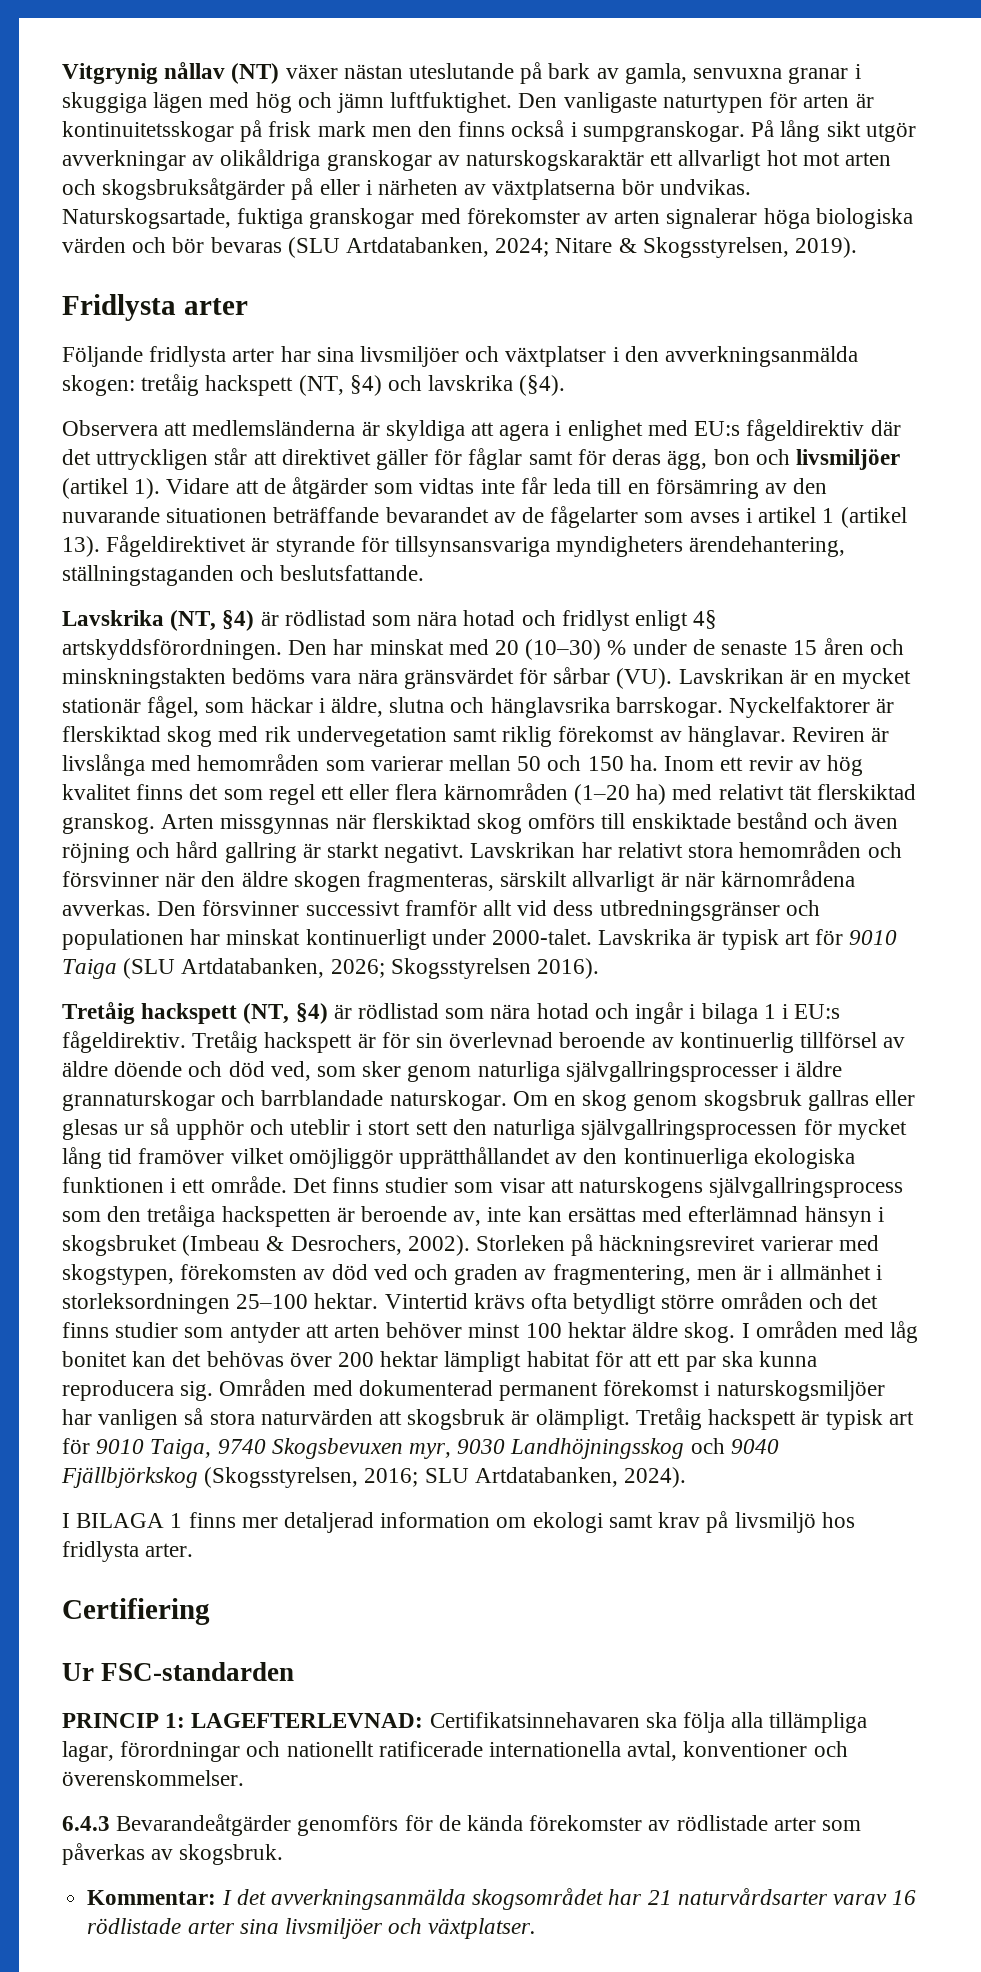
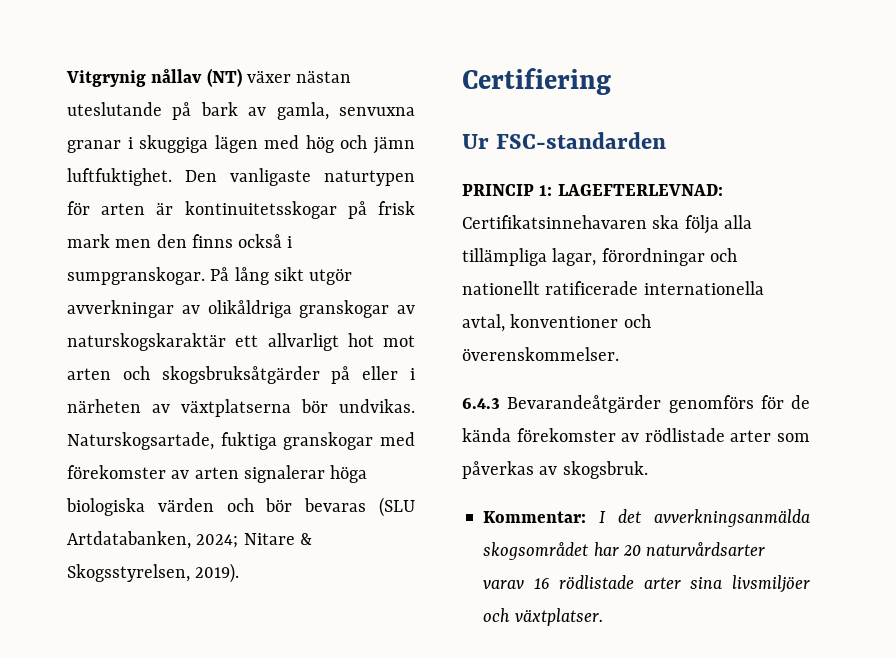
[62,294,248,321] [62,346,859,367] [62,374,566,396] [62,419,901,441] [62,448,900,470] [62,477,828,499] [62,506,907,528] [62,535,846,557] [62,565,425,586] [62,610,718,631] [62,638,904,660] [62,667,912,689] [62,696,895,718] [62,726,890,747] [62,754,863,776] [62,783,916,805] [62,812,899,834] [62,841,902,863] [62,870,856,892] [62,900,820,921] [62,929,898,950] [62,958,600,979] [62,1002,841,1024] [62,1031,906,1053] [62,1061,843,1082] [62,1090,916,1111] [62,1118,907,1140] [62,1147,855,1169] [62,1176,904,1198] [62,1205,884,1227] [62,1234,879,1256] [62,1264,882,1285] [62,1292,879,1314] [62,1321,919,1343] [62,1351,817,1372] [62,1379,885,1401] [62,1408,914,1430] [62,1438,779,1459] [61,1467,687,1488] [62,1511,855,1533] [62,1541,194,1562] // Fridlysta arter // Följande fridlysta arter har sina livsmiljöer och växtplatser i den avverkningsanmälda skogen: tretåig hackspett (NT, §4) och lavskrika (§4). // Observera att medlemsländerna är skyldiga att agera i enlighet med EU:s fågeldirektiv där det uttryckligen står att direktivet gäller för fåglar samt för deras ägg, bon och livsmiljöer (artikel 1). Vidare att de åtgärder som vidtas inte får leda till en försämring av den nuvarande situationen beträffande bevarandet av de fågelarter som avses i artikel 1 (artikel 13). Fågeldirektivet är styrande för tillsynsansvariga myndigheters ärendehantering, ställningstaganden och beslutsfattande. // Lavskrika (NT, §4) är rödlistad som nära hotad och fridlyst enligt 4§ artskyddsförordningen. Den har minskat med 20 (10–30) % under de senaste 15 åren och minskningstakten bedöms vara nära gränsvärdet för sårbar (VU). Lavskrikan är en mycket stationär fågel, som häckar i äldre, slutna och hänglavsrika barrskogar. Nyckelfaktorer är flerskiktad skog med rik undervegetation samt riklig förekomst av hänglavar. Reviren är livslånga med hemområden som varierar mellan 50 och 150 ha. Inom ett revir av hög kvalitet finns det som regel ett eller flera kärnområden (1–20 ha) med relativt tät flerskiktad granskog. Arten missgynnas när flerskiktad skog omförs till enskiktade bestånd och även röjning och hård gallring är starkt negativt. Lavskrikan har relativt stora hemområden och försvinner när den äldre skogen fragmenteras, särskilt allvarligt är när kärnområdena avverkas. Den försvinner successivt framför allt vid dess utbredningsgränser och populationen har minskat kontinuerligt under 2000-talet. Lavskrika är typisk art för 9010 Taiga (SLU Artdatabanken, 2026; Skogsstyrelsen 2016). // Tretåig hackspett (NT, §4) är rödlistad som nära hotad och ingår i bilaga 1 i EU:s fågeldirektiv. Tretåig hackspett är för sin överlevnad beroende av kontinuerlig tillförsel av äldre döende och död ved, som sker genom naturliga självgallringsprocesser i äldre grannaturskogar och barrblandade naturskogar. Om en skog genom skogsbruk gallras eller glesas ur så upphör och uteblir i stort sett den naturliga självgallringsprocessen för mycket lång tid framöver vilket omöjliggör upprätthållandet av den kontinuerliga ekologiska funktionen i ett område. Det finns studier som visar att naturskogens självgallringsprocess som den tretåiga hackspetten är beroende av, inte kan ersättas med efterlämnad hänsyn i skogsbruket (Imbeau & Desrochers, 2002). Storleken på häckningsreviret varierar med skogstypen, förekomsten av död ved och graden av fragmentering, men är i allmänhet i storleksordningen 25–100 hektar. Vintertid krävs ofta betydligt större områden och det finns studier som antyder att arten behöver minst 100 hektar äldre skog. I områden med låg bonitet kan det behövas över 200 hektar lämpligt habitat för att ett par ska kunna reproducera sig. Områden med dokumenterad permanent förekomst i naturskogsmiljöer har vanligen så stora naturvärden att skogsbruk är olämpligt. Tretåig hackspett är typisk art för 9010 Taiga, 9740 Skogsbevuxen myr, 9030 Landhöjningsskog och 9040 Fjällbjörkskog (Skogsstyrelsen, 2016; SLU Artdatabanken, 2024). // I BILAGA 1 finns mer detaljerad information om ekologi samt krav på livsmiljö hos fridlysta arter. -> (240, 573) none
[647,1890,672,1905] 21 -> [622,545,641,556] 20

